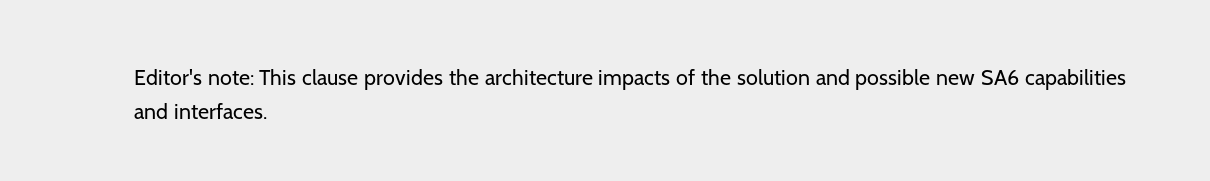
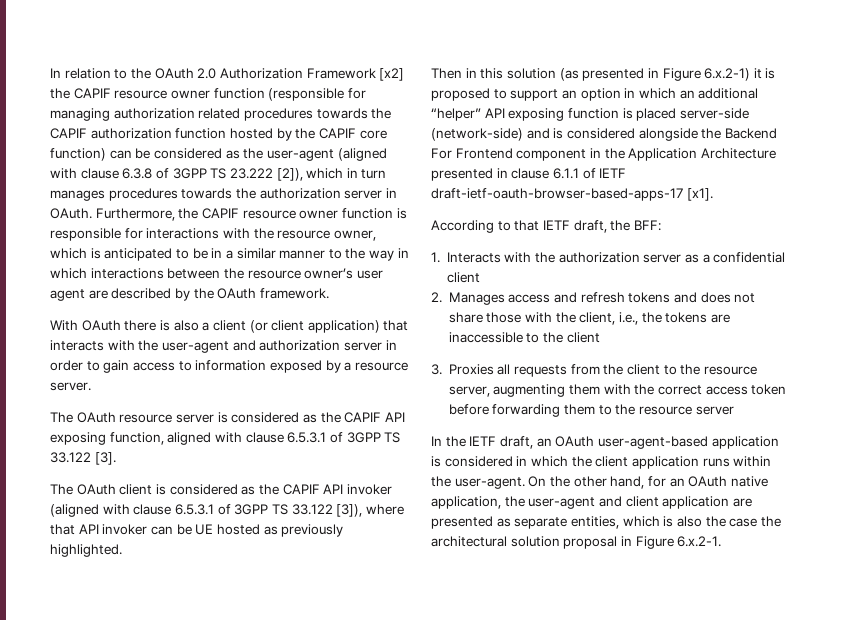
[133,69,1126,90] [133,103,267,119] Editor's note: This clause provides the architecture impacts of the solution and possible new SA6 capabilities and interfaces. -> [50,68,405,81] [50,88,366,101] [50,108,392,121] [50,128,387,141] [50,148,387,161] [50,168,387,181] [50,188,397,201] [50,208,407,221] [50,228,376,241] [50,248,409,261] [50,268,383,279] [50,288,329,301] [50,320,409,333] [50,340,397,353] [50,360,408,373] [50,382,91,391] [50,412,405,423] [50,432,401,445] [50,452,116,465] [50,484,392,495] [50,504,404,517] [50,524,344,537] [50,544,122,557] [431,68,776,81] [431,88,759,101] [431,108,749,121] [431,128,777,141] [431,148,776,161] [431,168,627,181] [431,188,713,201] [431,220,661,233] [431,252,786,263] [446,272,480,283] [431,292,756,305] [448,312,730,325] [448,332,600,343] [431,364,757,377] [448,384,787,397] [448,404,734,417] [431,436,779,449] [431,456,772,469] [431,476,768,489] [431,496,752,509] [431,516,781,529] [431,536,722,549] In relation to the OAuth 2.0 Authorization Framework [x2] the CAPIF resource owner function (responsible for managing authorization related procedures towards the CAPIF authorization function hosted by the CAPIF core function) can be considered as the user-agent (aligned with clause 6.3.8 of 3GPP TS 23.222 [2]), which in turn manages procedures towards the authorization server in OAuth. Furthermore, the CAPIF resource owner function is responsible for interactions with the resource owner, which is anticipated to be in a similar manner to the way in which interactions between the resource owner’s user agent are described by the OAuth framework. // With OAuth there is also a client (or client application) that interacts with the user-agent and authorization server in order to gain access to information exposed by a resource server. // The OAuth resource server is considered as the CAPIF API exposing function, aligned with clause 6.5.3.1 of 3GPP TS 33.122 [3]. // The OAuth client is considered as the CAPIF API invoker (aligned with clause 6.5.3.1 of 3GPP TS 33.122 [3]), where that API invoker can be UE hosted as previously highlighted. // Then in this solution (as presented in Figure 6.x.2-1) it is proposed to support an option in which an additional “helper” API exposing function is placed server-side (network-side) and is considered alongside the Backend For Frontend component in the Application Architecture presented in clause 6.1.1 of IETF draft-ietf-oauth-browser-based-apps-17 [x1]. // According to that IETF draft, the BFF: // 1. Interacts with the authorization server as a confidential client // 2. Manages access and refresh tokens and does not share those with the client, i.e., the tokens are inaccessible to the client // 3. Proxies all requests from the client to the resource server, augmenting them with the correct access token before forwarding them to the resource server // In the IETF draft, an OAuth user-agent-based application is considered in which the client application runs within the user-agent. On the other hand, for an OAuth native application, the user-agent and client application are presented as separate entities, which is also the case the architectural solution proposal in Figure 6.x.2-1.

